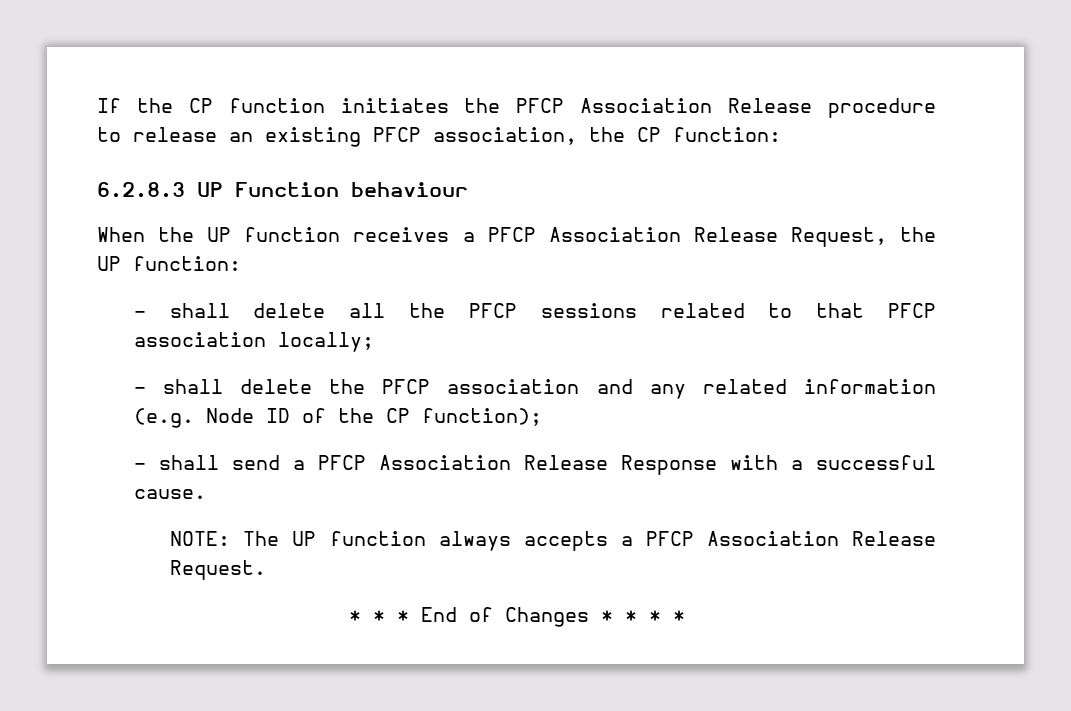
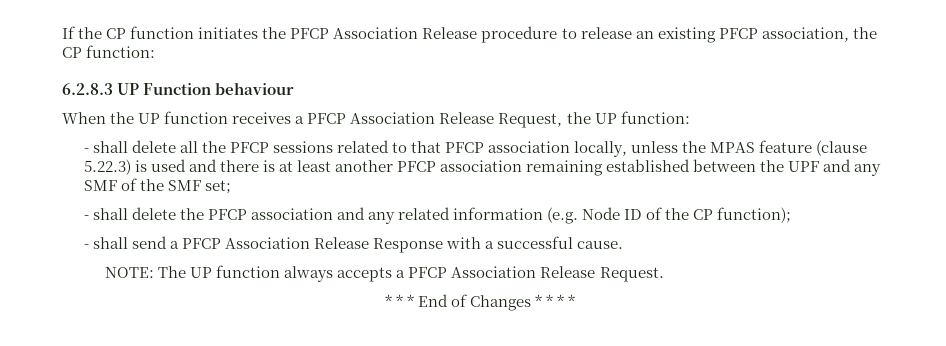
[277,332,374,352] locally; -> [574,140,868,157] [83,159,882,176] [83,178,231,194] locally, unless the MPAS feature (clause 5.22.3) is used and there is at least another PFCP association remaining established between the UPF and any SMF of the SMF set;

